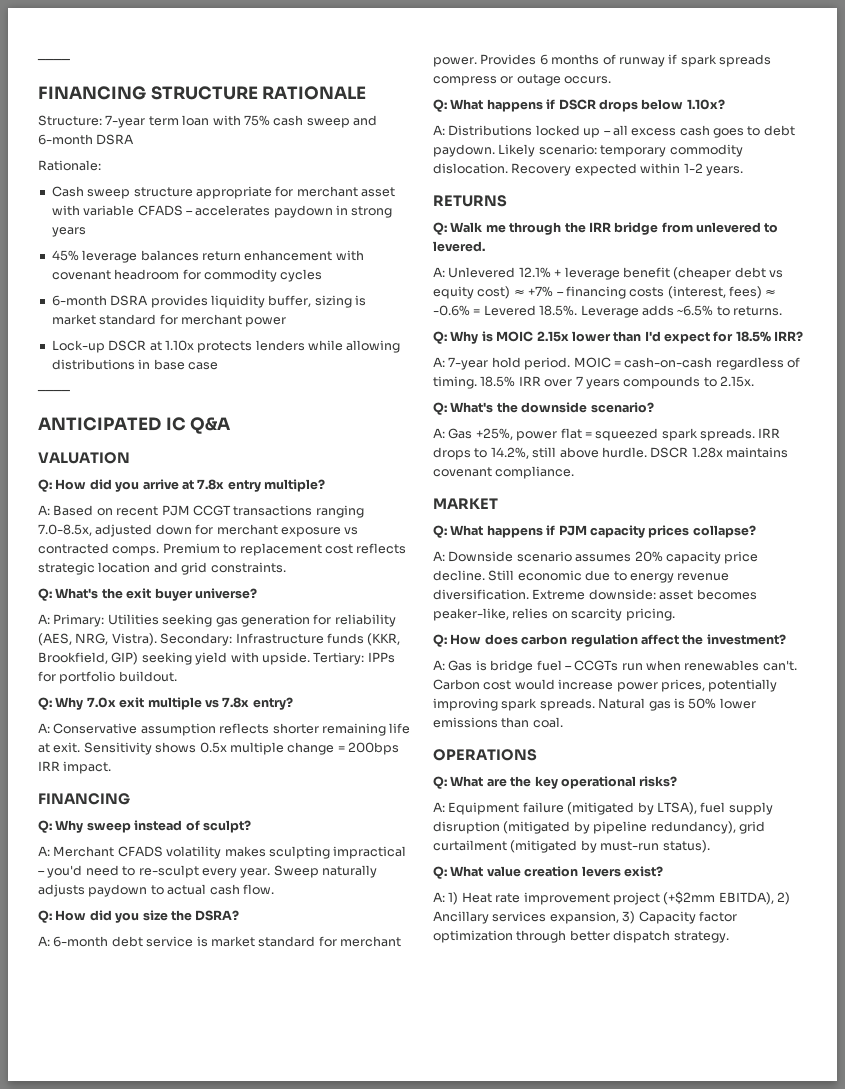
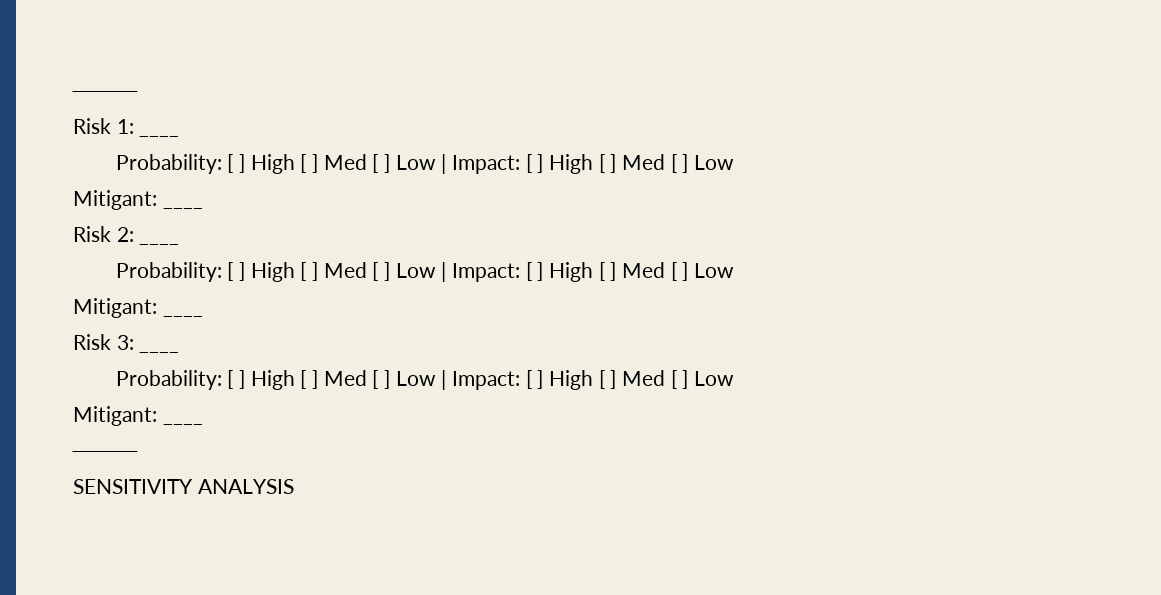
[37,58,70,64] [38,86,367,100] [38,115,377,128] [38,134,135,145] [38,160,101,171] [51,186,395,199] [51,205,393,218] [51,227,86,237] [51,250,364,263] [51,269,323,282] [51,295,366,308] [51,314,287,327] [51,340,401,353] [51,359,218,370] [37,389,70,395] [38,417,232,434] [38,452,130,464] [38,479,325,492] [38,505,364,518] [38,524,359,537] [38,543,407,556] [38,562,286,575] [38,588,257,601] [38,614,396,627] [38,633,401,646] [38,652,395,665] [38,671,177,684] [38,697,293,710] [38,723,411,736] [38,742,399,755] [38,761,112,774] [38,793,130,805] [38,820,251,833] [38,846,407,859] [38,865,377,878] [38,884,274,897] [38,910,240,923] [38,936,401,947] [433,54,771,67] [433,74,612,86] [433,99,725,112] [433,125,795,138] [433,144,743,157] [433,163,743,176] [433,195,507,207] [433,222,779,235] [433,241,485,252] [433,267,783,280] [433,286,777,299] [433,305,782,318] [433,331,804,344] [433,357,800,370] [433,376,754,389] [433,402,654,415] [433,428,781,441] [433,447,788,460] [433,466,575,479] [433,498,498,509] [433,525,756,538] [433,551,759,564] [433,570,730,583] [433,589,757,600] [433,608,675,621] [433,634,786,647] [433,660,797,673] [433,679,778,692] [433,698,756,711] [433,717,563,728] [433,749,537,761] [433,776,678,789] [433,802,773,815] [433,821,765,834] [433,840,710,853] [433,866,663,879] [433,891,790,905] [433,911,737,924] [433,930,729,943] ──── // FINANCING STRUCTURE RATIONALE // Structure: 7-year term loan with 75% cash sweep and 6-month DSRA // Rationale: // Cash sweep structure appropriate for merchant asset with variable CFADS – accelerates paydown in strong years // 45% leverage balances return enhancement with covenant headroom for commodity cycles // 6-month DSRA provides liquidity buffer, sizing is market standard for merchant power // Lock-up DSCR at 1.10x protects lenders while allowing distributions in base case // ──── // ANTICIPATED IC Q&A // VALUATION // Q: How did you arrive at 7.8x entry multiple? // A: Based on recent PJM CCGT transactions ranging 7.0-8.5x, adjusted down for merchant exposure vs contracted comps. Premium to replacement cost reflects strategic location and grid constraints. // Q: What's the exit buyer universe? // A: Primary: Utilities seeking gas generation for reliability (AES, NRG, Vistra). Secondary: Infrastructure funds (KKR, Brookfield, GIP) seeking yield with upside. Tertiary: IPPs for portfolio buildout. // Q: Why 7.0x exit multiple vs 7.8x entry? // A: Conservative assumption reflects shorter remaining life at exit. Sensitivity shows 0.5x multiple change = 200bps IRR impact. // FINANCING // Q: Why sweep instead of sculpt? // A: Merchant CFADS volatility makes sculpting impractical – you'd need to re-sculpt every year. Sweep naturally adjusts paydown to actual cash flow. // Q: How did you size the DSRA? // A: 6-month debt service is market standard for merchant power. Provides 6 months of runway if spark spreads compress or outage occurs. // Q: What happens if DSCR drops below 1.10x? // A: Distributions locked up – all excess cash goes to debt paydown. Likely scenario: temporary commodity dislocation. Recovery expected within 1-2 years. // RETURNS // Q: Walk me through the IRR bridge from unlevered to levered. // A: Unlevered 12.1% + leverage benefit (cheaper debt vs equity cost) ≈ +7% – financing costs (interest, fees) ≈ -0.6% = Levered 18.5%. Leverage adds ~6.5% to returns. // Q: Why is MOIC 2.15x lower than I'd expect for 18.5% IRR? // A: 7-year hold period. MOIC = cash-on-cash regardless of timing. 18.5% IRR over 7 years compounds to 2.15x. // Q: What's the downside scenario? // A: Gas +25%, power flat = squeezed spark spreads. IRR drops to 14.2%, still above hurdle. DSCR 1.28x maintains covenant compliance. // MARKET // Q: What happens if PJM capacity prices collapse? // A: Downside scenario assumes 20% capacity price decline. Still economic due to energy revenue diversification. Extreme downside: asset becomes peaker-like, relies on scarcity pricing. // Q: How does carbon regulation affect the investment? // A: Gas is bridge fuel – CCGTs run when renewables can't. Carbon cost would increase power prices, potentially improving spark spreads. Natural gas is 50% lower emissions than coal. // OPERATIONS // Q: What are the key operational risks? // A: Equipment failure (mitigated by LTSA), fuel supply disruption (mitigated by pipeline redundancy), grid curtailment (mitigated by must-run status). // Q: What value creation levers exist? // A: 1) Heat rate improvement project (+$2mm EBITDA), 2) Ancillary services expansion, 3) Capacity factor optimization through better dispatch strategy. -> [72,91,138,98] [73,118,134,134] [139,134,180,137] [115,154,735,174] [73,190,203,210] [73,226,134,242] [139,242,180,245] [115,262,735,282] [73,298,203,318] [73,334,134,350] [139,350,180,353] [115,370,735,390] [73,406,203,426] [72,451,138,458] [73,479,294,494] ──── // Risk 1: ____ // Probability: [ ] High [ ] Med [ ] Low | Impact: [ ] High [ ] Med [ ] Low // Mitigant: ____ // Risk 2: ____ // Probability: [ ] High [ ] Med [ ] Low | Impact: [ ] High [ ] Med [ ] Low // Mitigant: ____ // Risk 3: ____ // Probability: [ ] High [ ] Med [ ] Low | Impact: [ ] High [ ] Med [ ] Low // Mitigant: ____ // ──── // SENSITIVITY ANALYSIS

